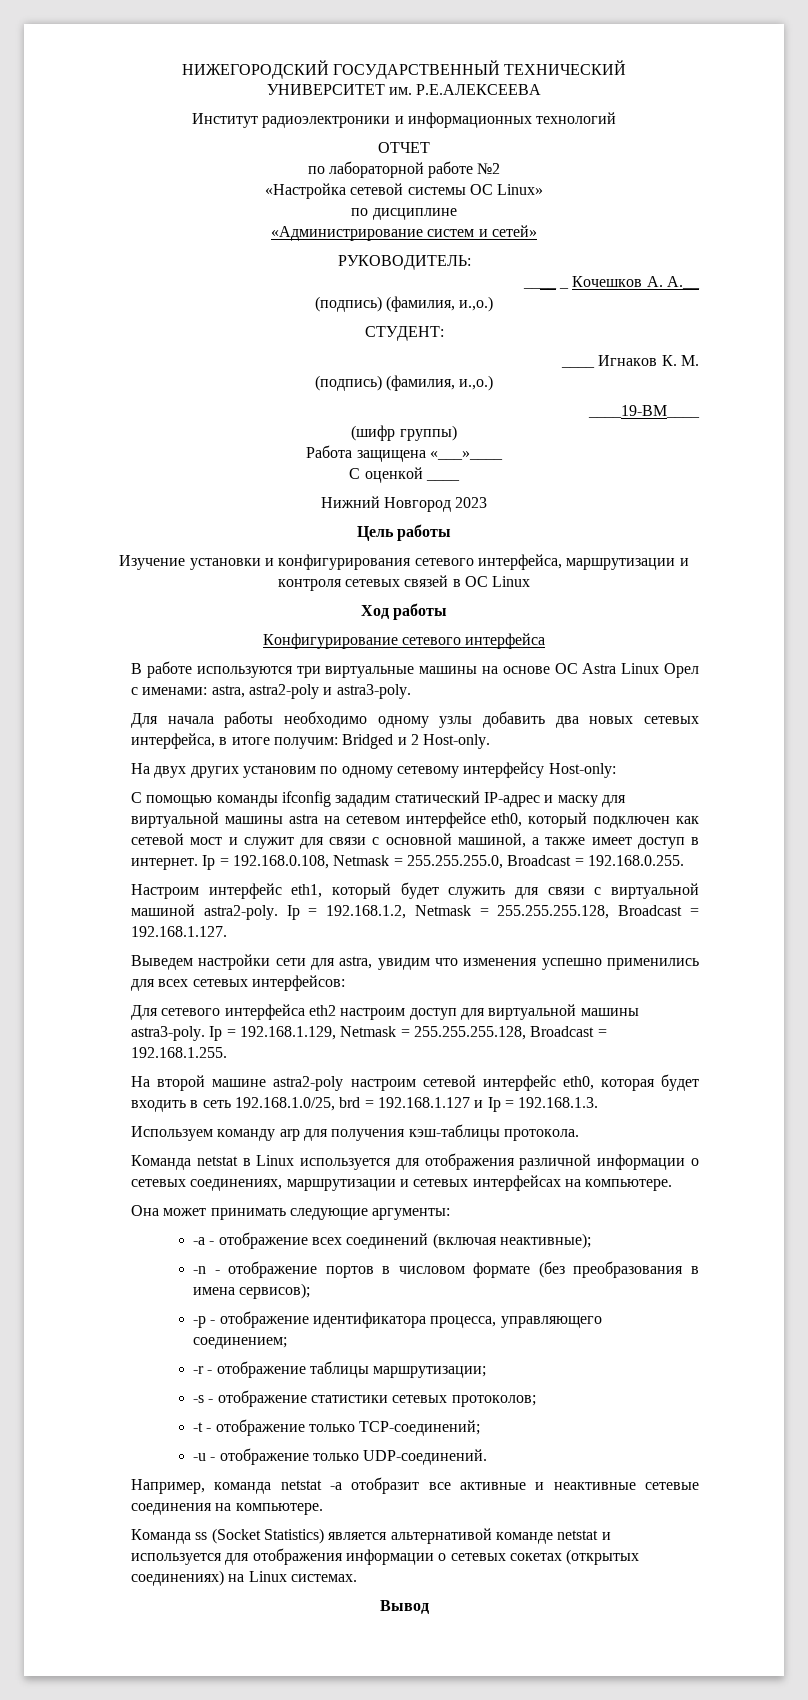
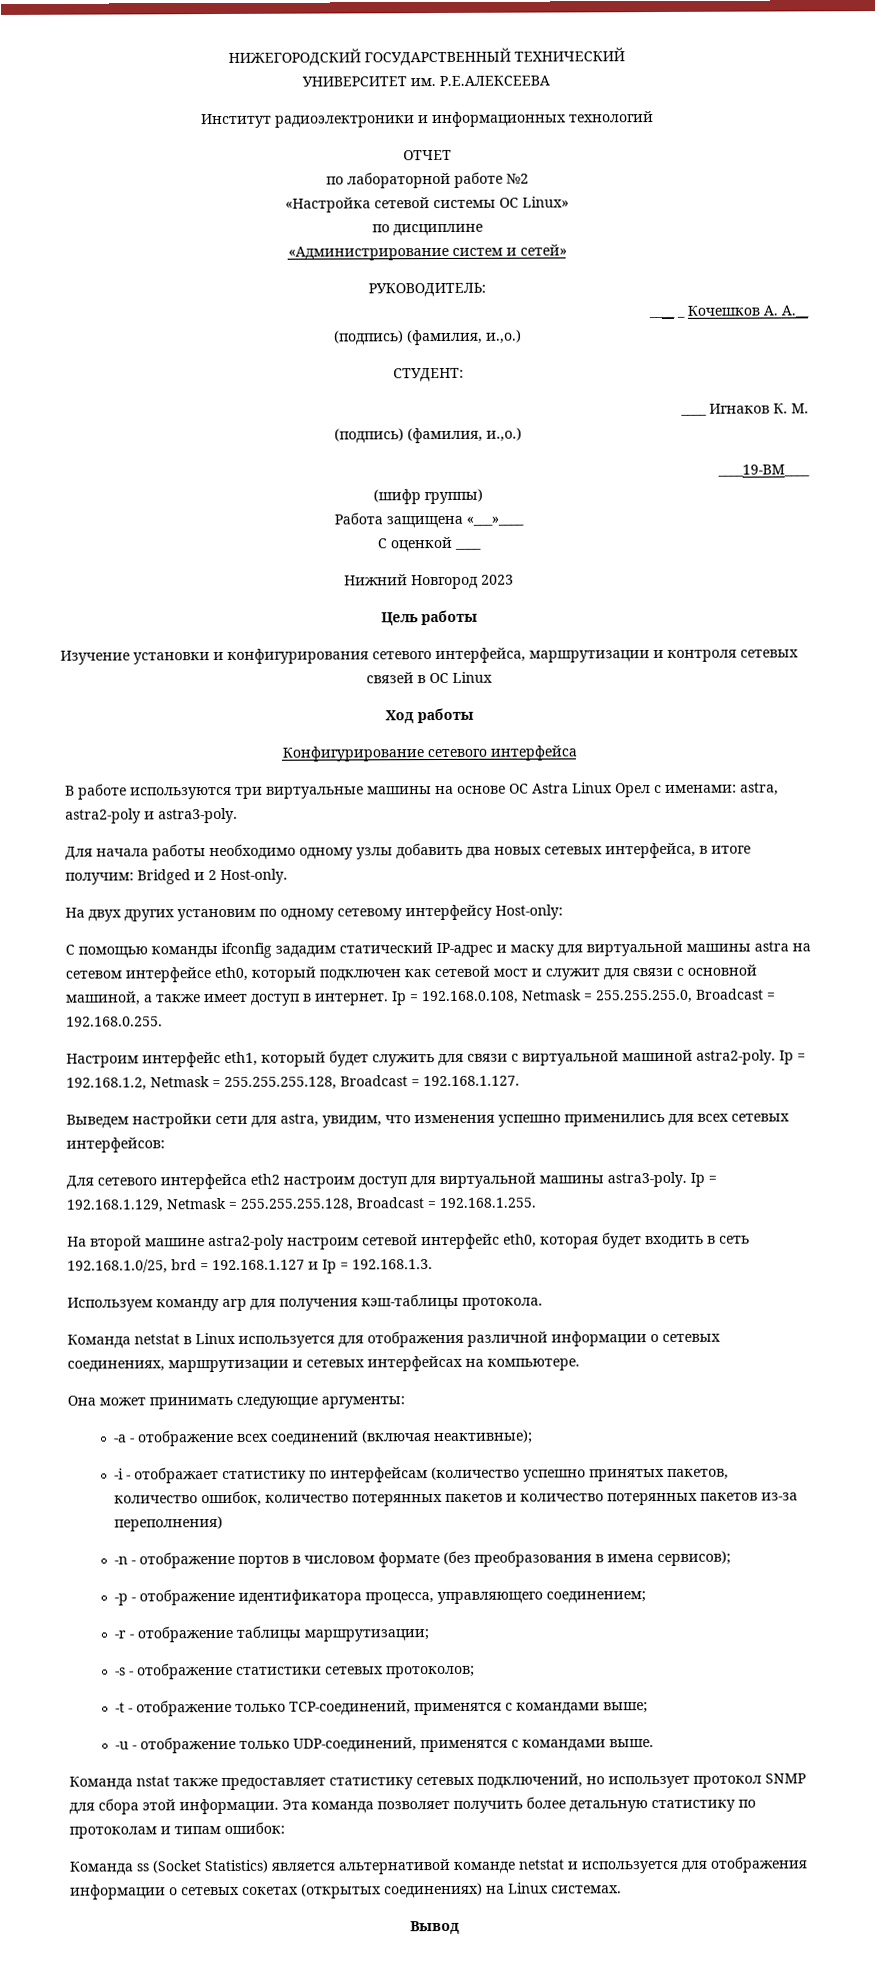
[377,958,430,970] увидим -> [321,1115,382,1128] увидим,
(591, 1241) none -> [114,1466,730,1484] [114,1490,799,1507] [114,1515,224,1532] // -i - отображает статистику по интерфейсам (количество успешно принятых пакетов, количество ошибок, количество потерянных пакетов и количество потерянных пакетов из-за переполнения)
[359,1420,481,1436] TCP-соединений; -> [289,1700,649,1716] TCP-соединений, применятся с командами выше;
[363,1449,488,1465] [131,1477,700,1494] [131,1503,323,1515] UDP-соединений. // Например, команда netstat -a отобразит все активные и неактивные сетевые соединения на компьютере. -> [293,1737,655,1753] [68,1773,806,1791] [68,1796,756,1815] [68,1821,285,1839] UDP-соединений, применятся с командами выше. // Команда nstat также предоставляет статистику сетевых подключений, но использует протокол SNMP для сбора этой информации. Эта команда позволяет получить более детальную статистику по протоколам и типам ошибок:

